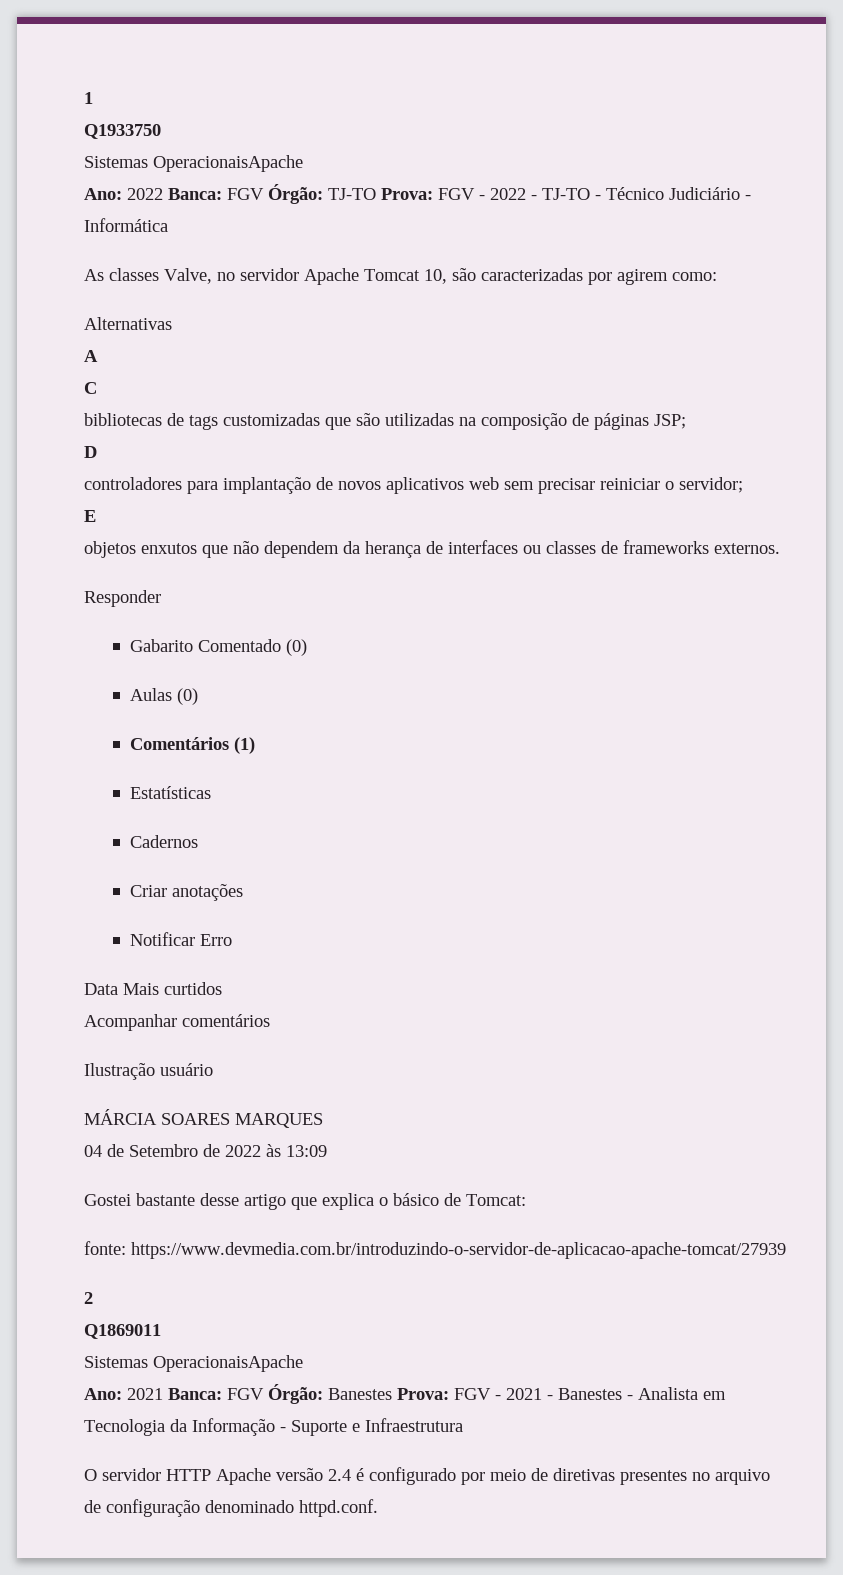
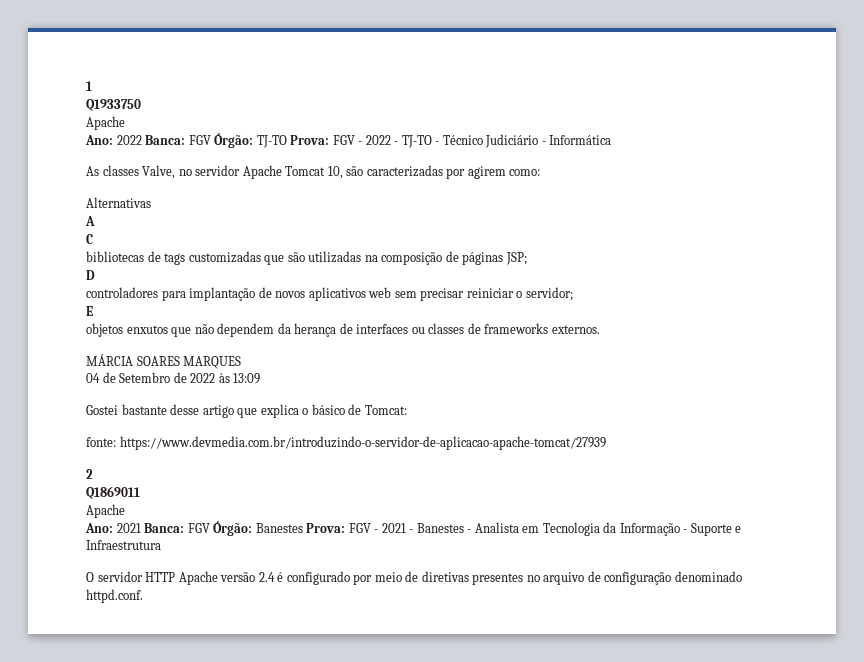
[84,155,303,172] Sistemas OperacionaisApache -> [86,116,125,130] Apache
[84,590,161,607] [129,639,307,656] [129,688,198,705] [129,737,255,754] [129,786,211,799] [129,835,198,848] [129,884,243,901] [129,932,232,946] [84,982,222,995] [84,1014,270,1031] [84,1063,213,1080] // Responder // Gabarito Comentado (0) // Aulas (0) // Comentários (1) // Estatísticas // Cadernos // Criar anotações // Notificar Erro // Data Mais curtidos // Acompanhar comentários // Ilustração usuário -> (600, 329) none
[84,1355,303,1372] Sistemas OperacionaisApache -> [86,504,125,518] Apache

